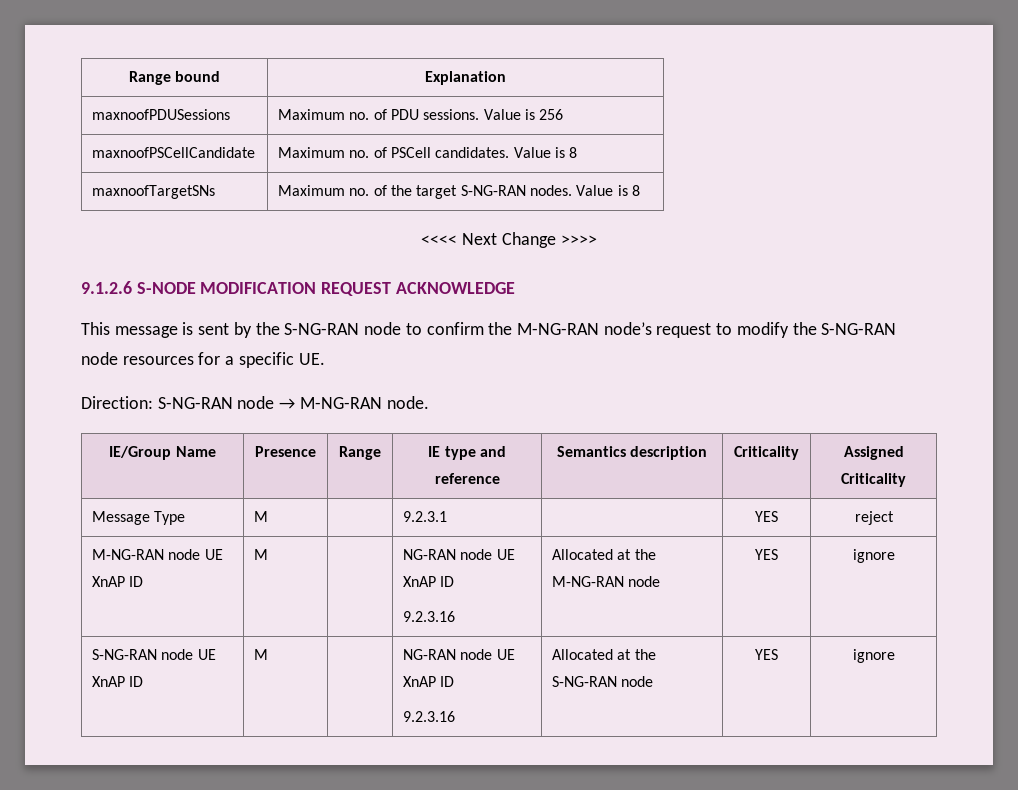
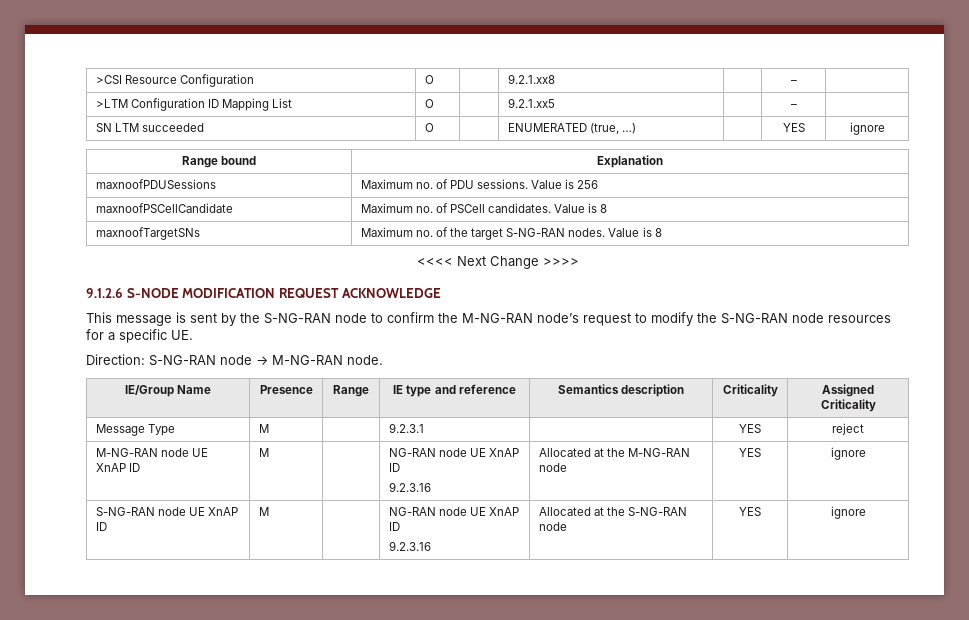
(128, 78) none -> [95,74,254,87] [424,75,434,84] [507,74,555,84] [790,80,797,84] [95,98,293,111] [424,99,434,108] [507,98,555,108] [790,104,797,108] [95,123,204,132] [424,123,434,132] [507,123,636,134] [782,123,805,132] [849,122,885,135] >CSI Resource Configuration | O | | 9.2.1.xx8 | | – | // >LTM Configuration ID Mapping List | O | | 9.2.1.xx5 | | – | // SN LTM succeeded | O | | ENUMERATED (true, …) | | YES | ignore //

